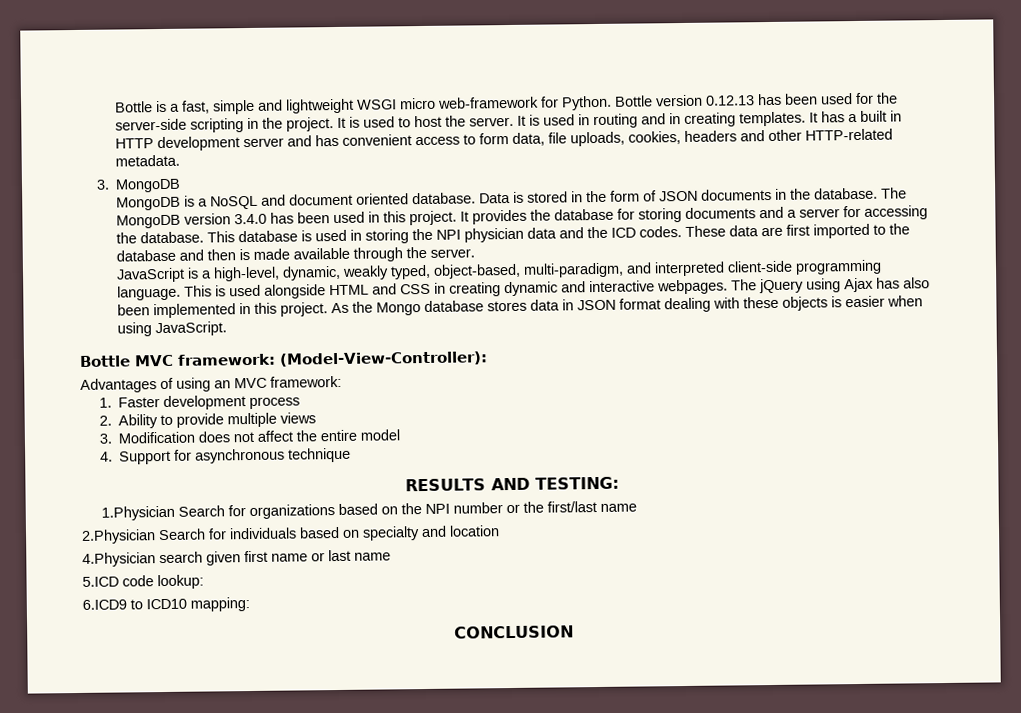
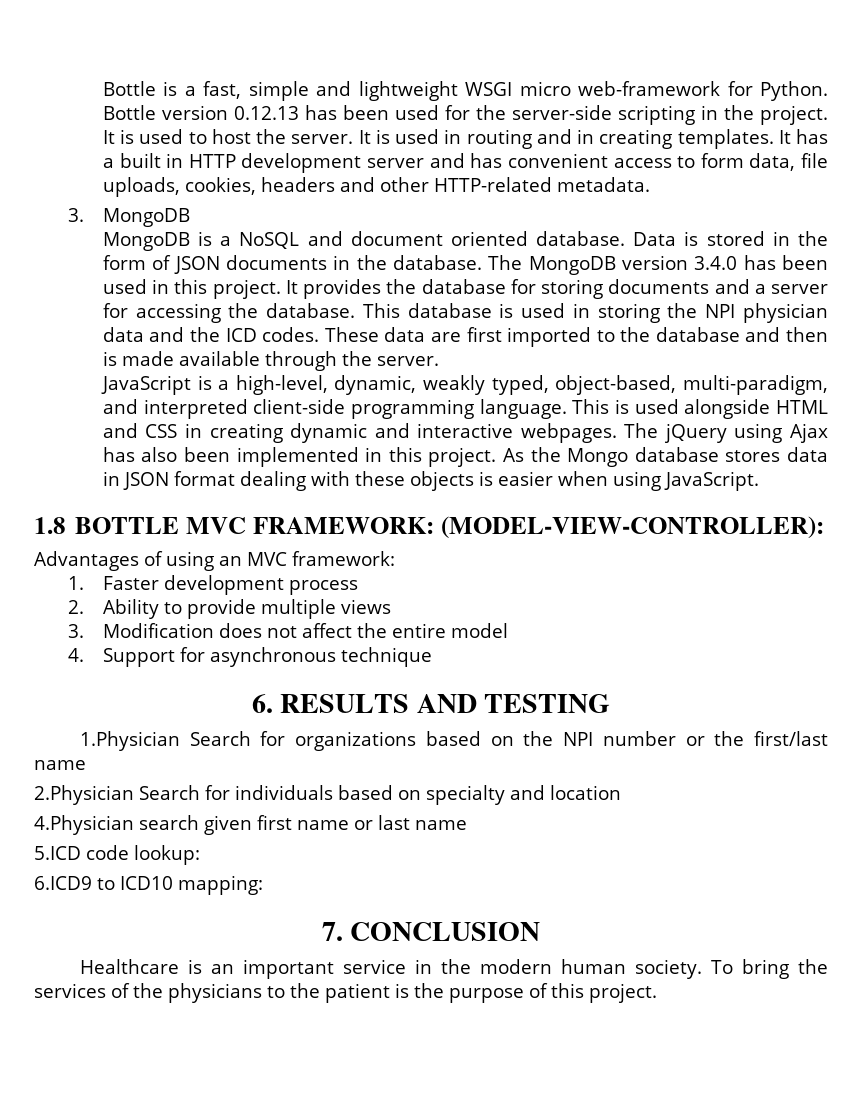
[79,351,488,367] Bottle MVC framework: (Model-View-Controller): -> [34,516,824,539] 1.8 BOTTLE MVC FRAMEWORK: (MODEL-VIEW-CONTROLLER):
(352, 455) none -> [251,694,273,713] 6.
[535,476,620,490] TESTING: -> [484,694,611,713] TESTING
(250, 604) none -> [321,922,343,941] 7.
(574, 632) none -> [79,959,828,979] [34,983,657,1003] // Healthcare is an important service in the modern human society. To bring the services of the physicians to the patient is the purpose of this project.

